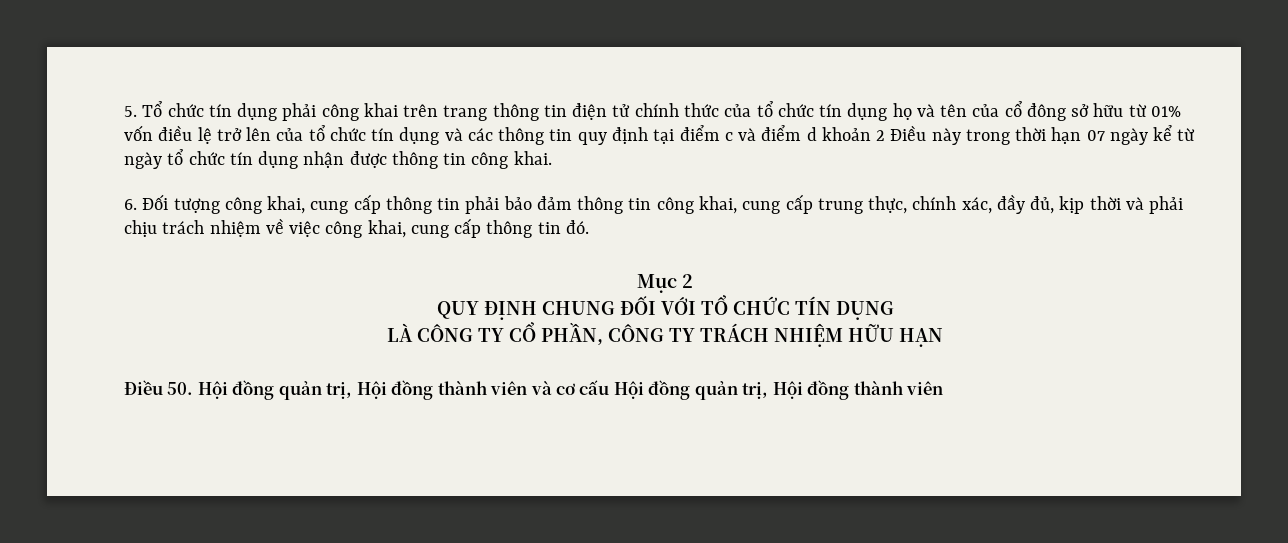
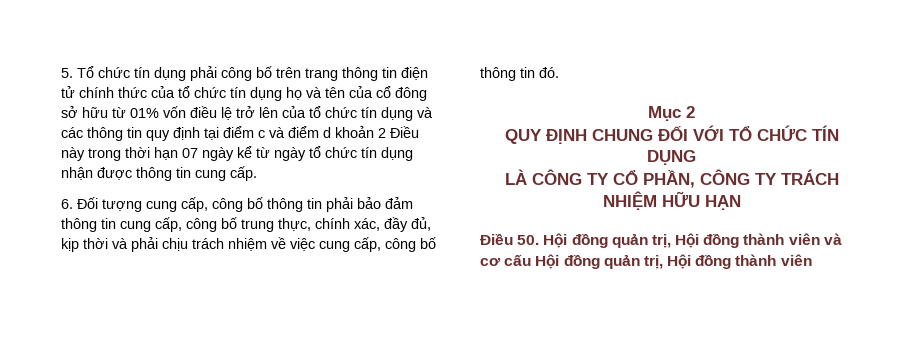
[363,103,398,117] khai -> [256,66,272,78] bố
[471,151,552,169] công khai. -> [195,166,257,181] cung cấp.
[224,194,381,214] công khai, cung cấp -> [146,197,263,212] cung cấp, công bố
[656,194,813,214] công khai, cung cấp -> [120,217,237,232] cung cấp, công bố
[325,218,482,238] công khai, cung cấp -> [319,237,436,252] cung cấp, công bố

